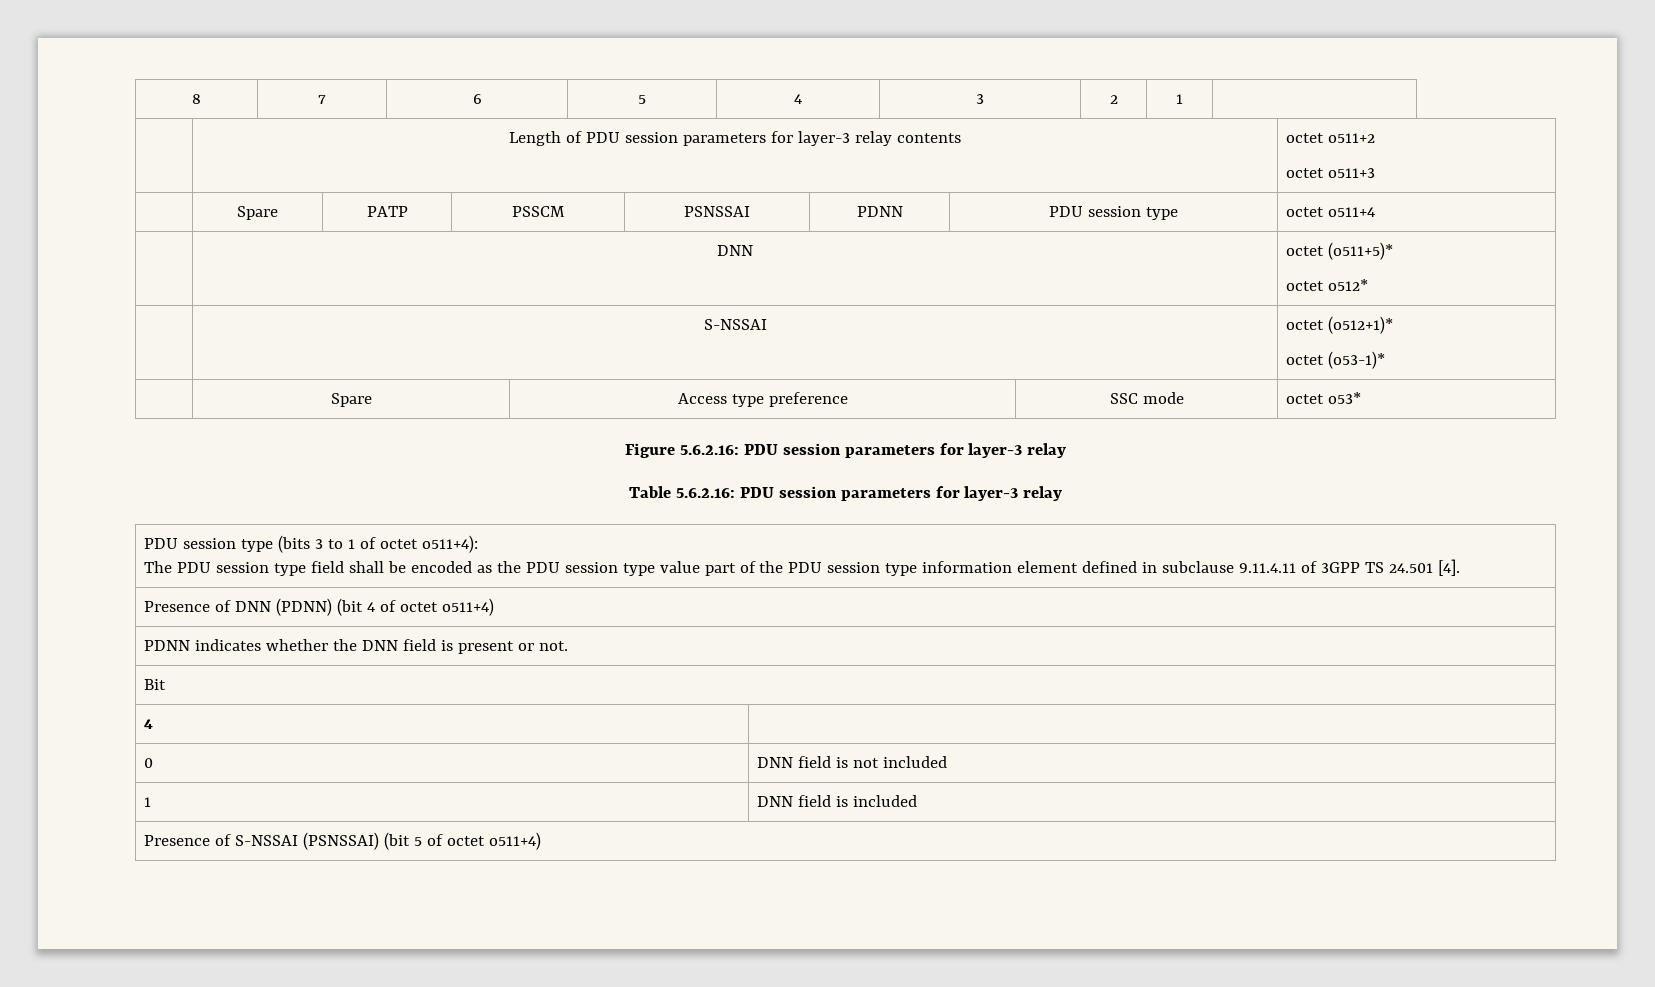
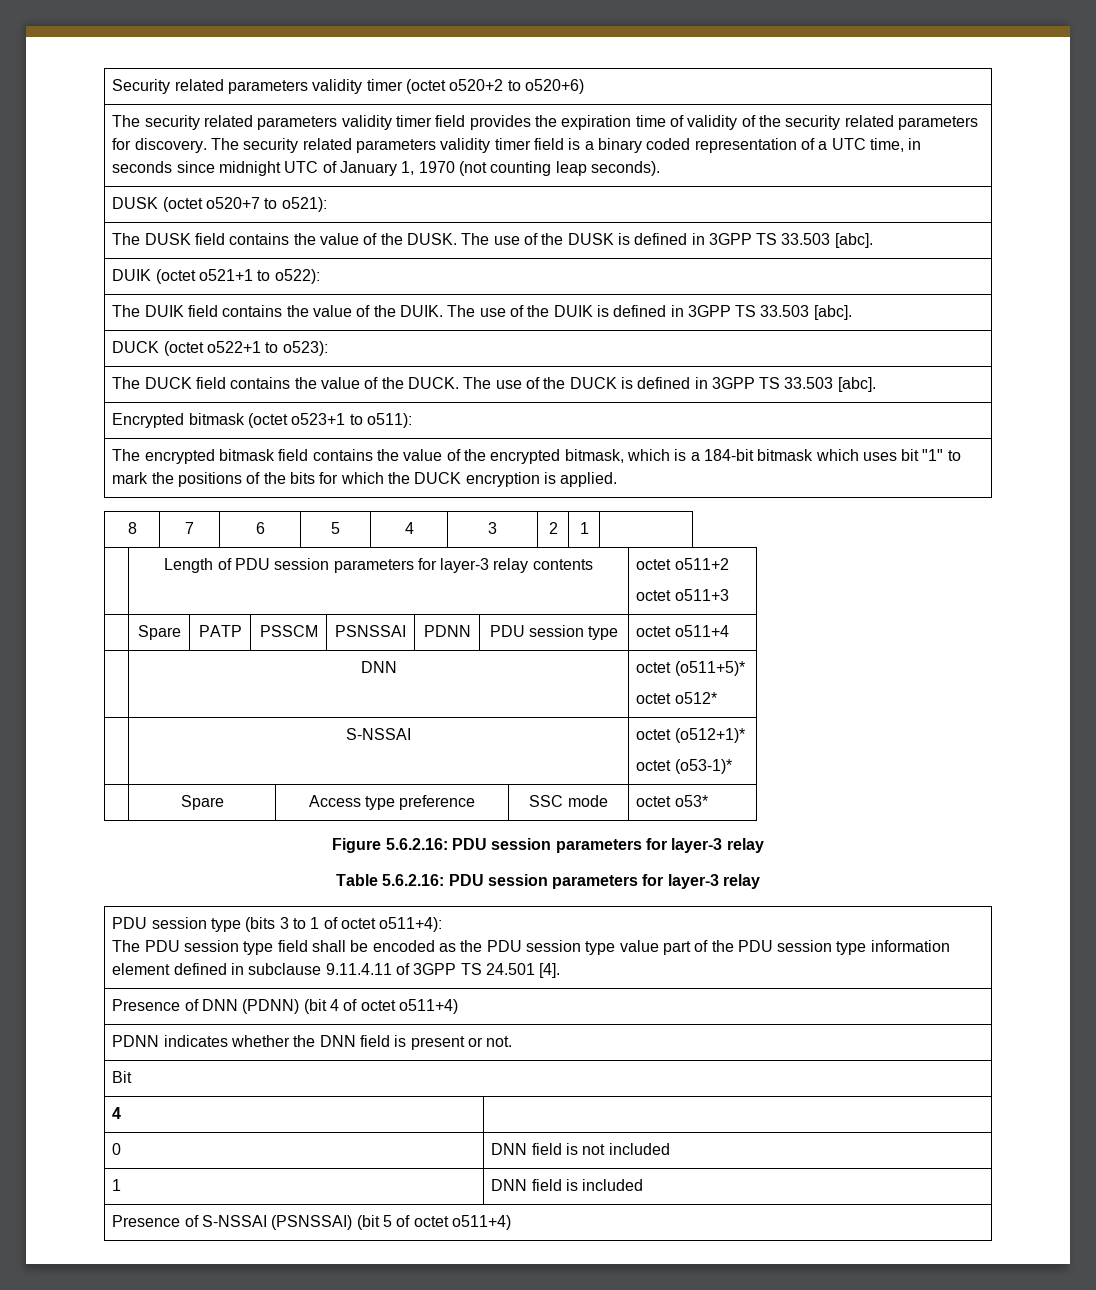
(192, 99) none -> [112,79,584,94] [112,115,978,130] [112,138,922,153] [112,161,660,176] [112,197,327,212] [112,233,873,248] [112,269,320,284] [112,305,852,320] [112,341,328,356] [112,377,876,392] [112,413,412,428] [112,449,961,464] [112,472,618,487] Security related parameters validity timer (octet o520+2 to o520+6) // The security related parameters validity timer field provides the expiration time of validity of the security related parameters for discovery. The security related parameters validity timer field is a binary coded representation of a UTC time, in seconds since midnight UTC of January 1, 1970 (not counting leap seconds). // DUSK (octet o520+7 to o521): // The DUSK field contains the value of the DUSK. The use of the DUSK is defined in 3GPP TS 33.503 [abc]. // DUIK (octet o521+1 to o522): // The DUIK field contains the value of the DUIK. The use of the DUIK is defined in 3GPP TS 33.503 [abc]. // DUCK (octet o522+1 to o523): // The DUCK field contains the value of the DUCK. The use of the DUCK is defined in 3GPP TS 33.503 [abc]. // Encrypted bitmask (octet o523+1 to o511): // The encrypted bitmask field contains the value of the encrypted bitmask, which is a 184-bit bitmask which uses bit "1" to mark the positions of the bits for which the DUCK encryption is applied. //

